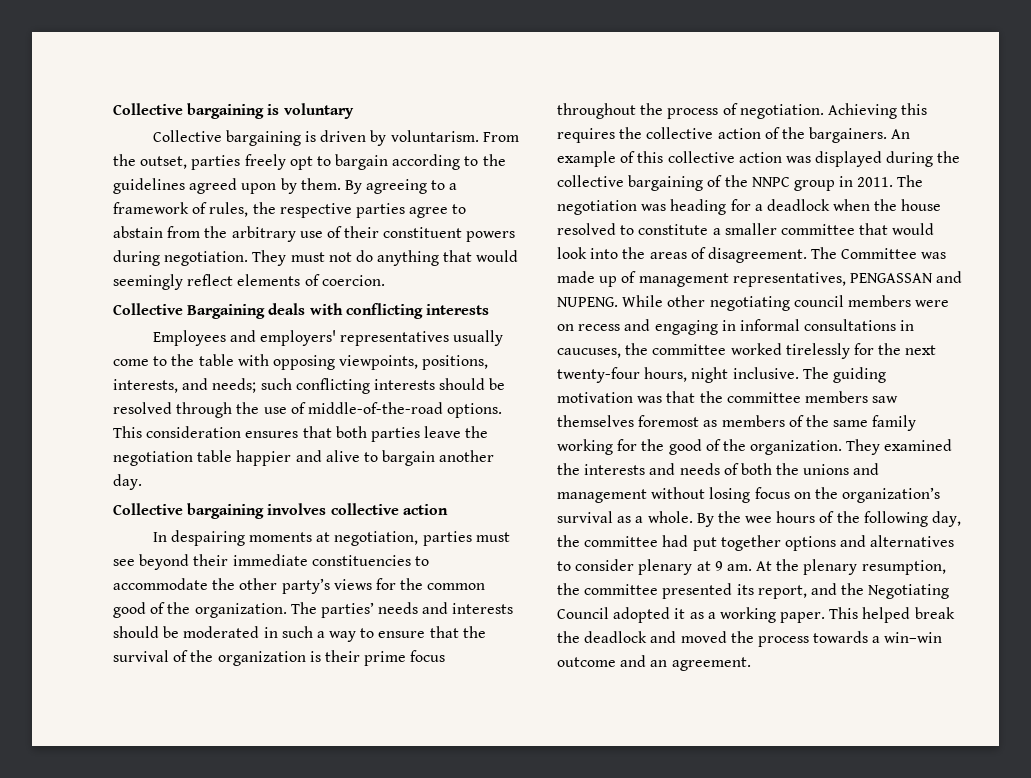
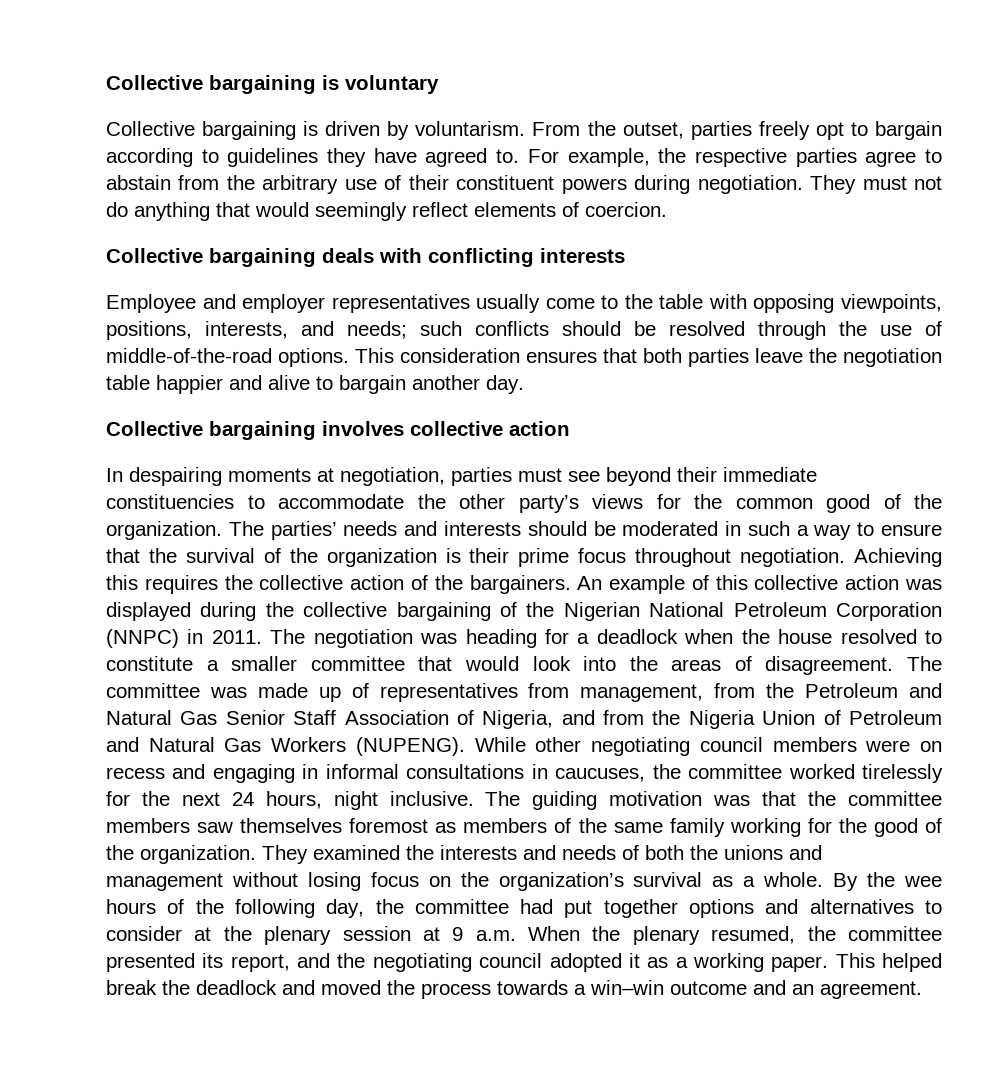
[482,154,506,166] [113,178,458,194] [113,202,249,217] the guidelines agreed upon by them. By agreeing to a framework of rules, -> [227,148,650,167] guidelines they have agreed to. For example,
[187,304,266,319] Bargaining -> [209,248,316,267] bargaining
[152,330,336,346] Employees and employers' -> [106,294,326,313] Employee and employer
[295,378,435,394] conflicting interests -> [475,321,549,336] conflicts
[640,103,738,119] the process of -> (732, 557) none
[751,177,835,191] NNPC group -> [563,602,942,621] [106,629,179,648] Nigerian National Petroleum Corporation (NNPC)
[841,248,918,259] Committee -> [106,683,200,698] committee
[638,271,963,287] [557,297,618,307] management representatives, PENGASSAN and NUPENG. -> [379,683,942,702] [106,710,942,729] [106,737,465,756] representatives from management, from the Petroleum and Natural Gas Senior Staff Association of Nigeria, and from the Nigeria Union of Petroleum and Natural Gas Workers (NUPENG).
[557,367,640,383] twenty-four -> [231,792,254,806] 24
[638,559,946,575] plenary at 9 am. At the plenary resumption, -> [194,926,796,945] at the plenary session at 9 a.m. When the plenary resumed,
[868,584,950,599] [557,607,609,619] Negotiating Council -> [372,953,543,972] negotiating council

